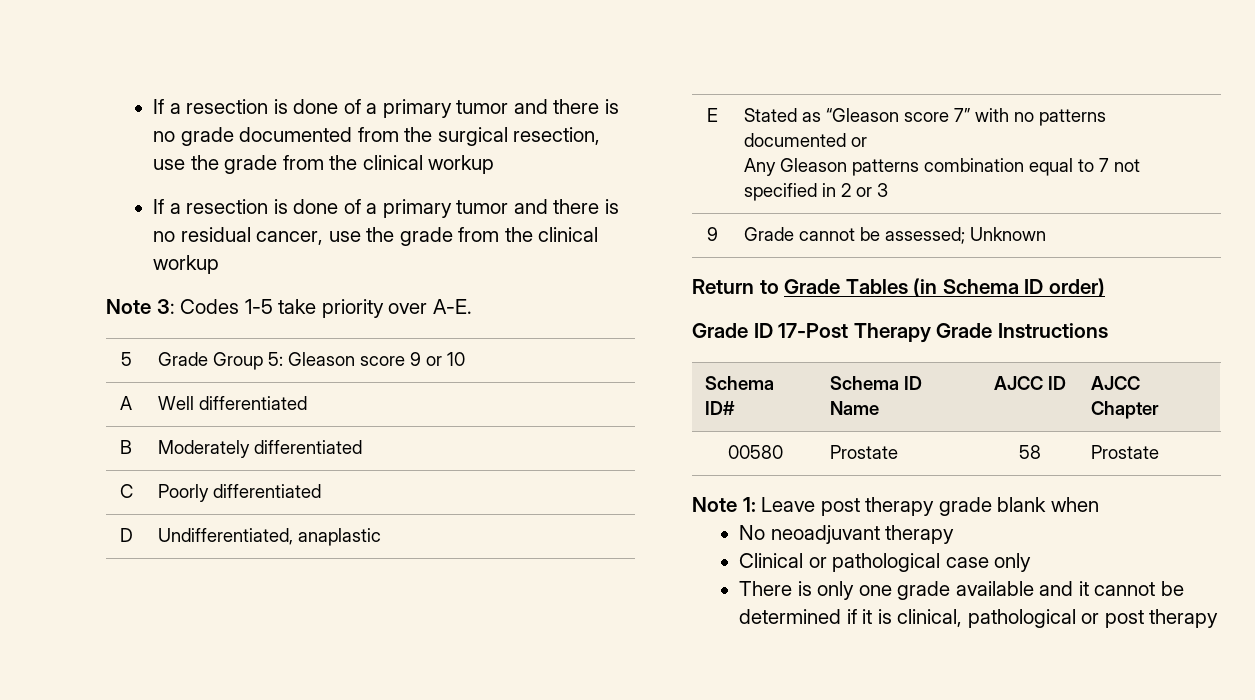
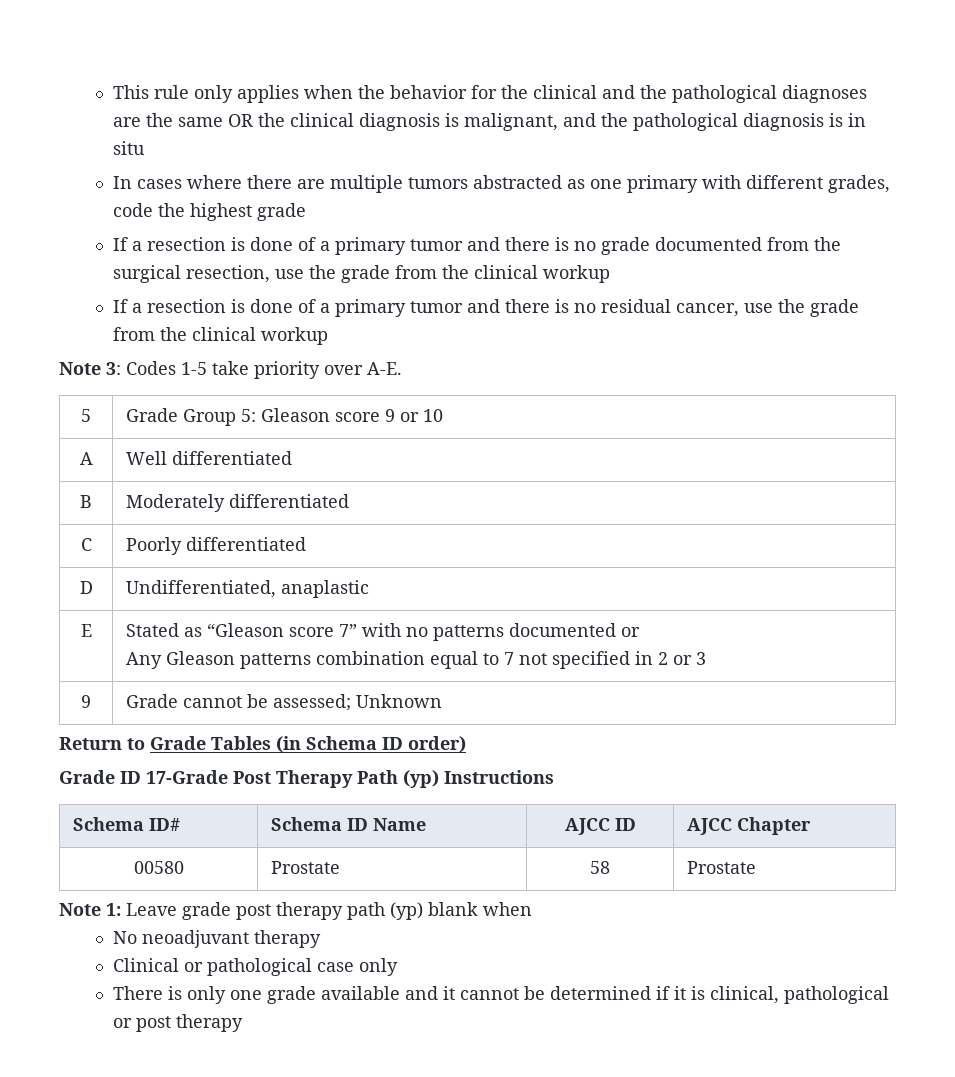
(152, 106) none -> [112,85,867,103] [112,113,866,131] [112,141,145,155] [112,175,890,193] [112,203,306,221] This rule only applies when the behavior for the clinical and the pathological diagnoses are the same OR the clinical diagnosis is malignant, and the pathological diagnosis is in situ // In cases where there are multiple tumors abstracted as one primary with different grades, code the highest grade //
[778,323,993,343] 17-Post Therapy Grade -> [146,770,439,788] 17-Grade Post Therapy Path (yp)
[820,497,992,516] post therapy grade -> [182,902,423,920] grade post therapy path (yp)

